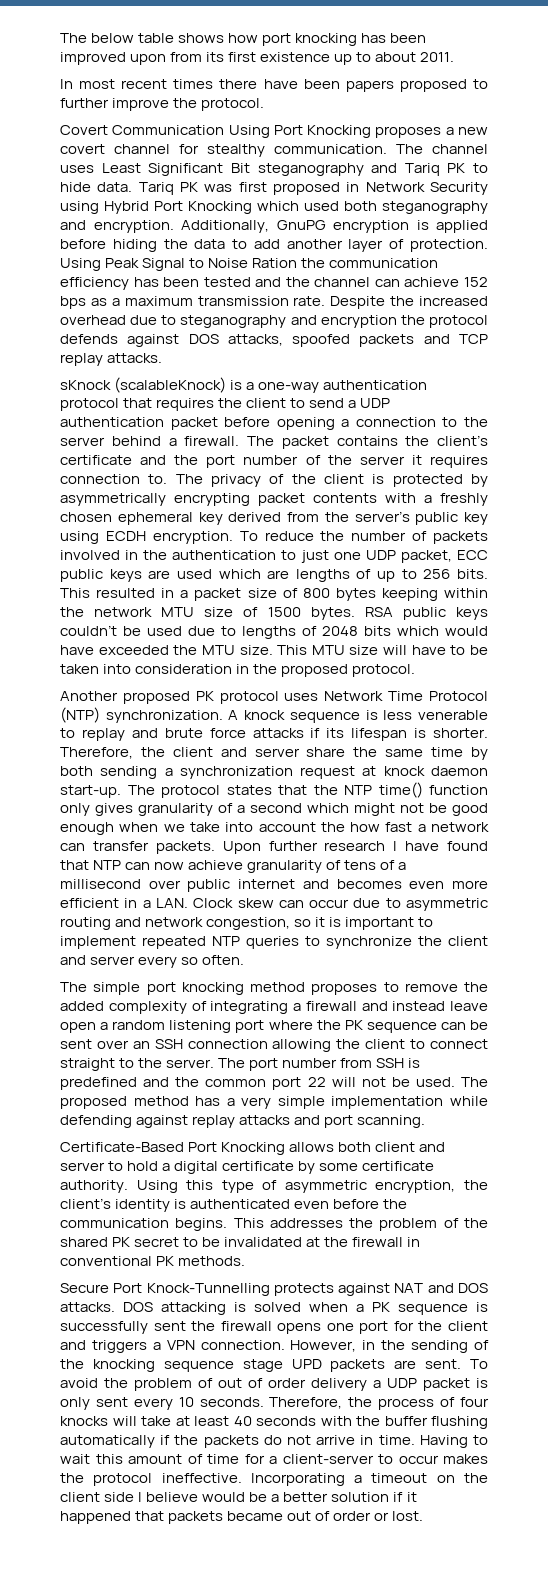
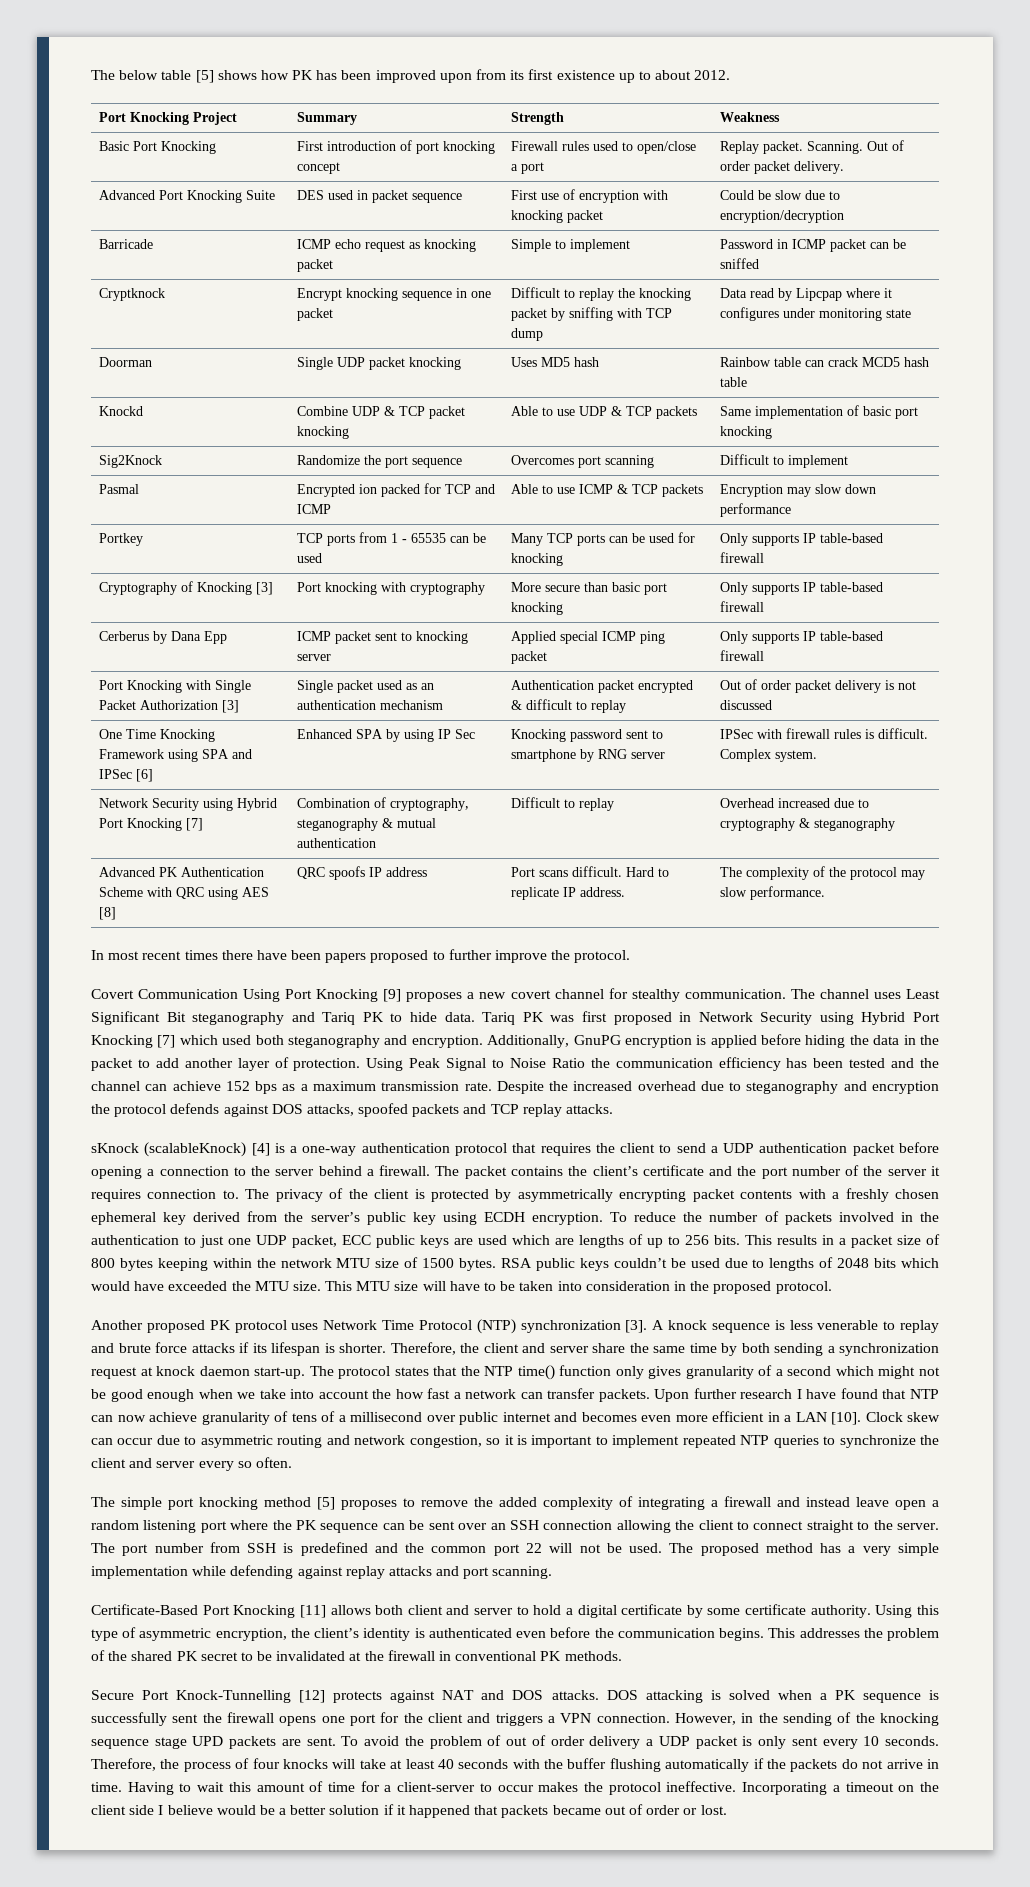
(175, 38) none -> [195,70,214,83] [5]
[262,33,358,46] port knocking -> [292,70,314,80] PK
[420,52,455,62] 2011. -> [694,70,731,80] [99,112,238,125] [297,112,358,125] [511,112,565,125] [720,112,781,122] [99,141,217,154] [297,140,496,154] [297,162,341,174] [511,141,697,154] [511,162,545,174] [720,140,905,154] [720,161,845,174] [99,190,276,203] [297,190,463,203] [511,189,669,203] [511,210,604,223] [720,190,841,200] [720,210,845,223] [99,239,154,249] [297,239,477,252] [297,259,334,272] [511,239,631,252] [720,239,907,252] [720,258,760,269] [99,288,166,301] [297,288,492,301] [297,308,334,321] [511,287,692,301] [511,307,673,321] [511,328,544,341] [720,288,893,301] [720,307,912,321] [99,357,153,367] [297,357,462,370] [511,357,600,367] [720,357,930,367] [720,377,748,387] [99,406,144,416] [297,406,466,419] [297,426,350,439] [511,406,698,419] [720,405,919,419] [720,426,773,439] [99,455,163,468] [297,455,463,468] [511,455,655,468] [720,454,849,468] [99,484,140,494] [297,483,496,497] [297,504,332,514] [511,484,704,497] [720,484,877,497] [720,503,792,517] [99,533,144,546] [297,532,487,546] [297,553,323,563] [511,532,696,546] [511,553,564,566] [720,533,884,546] [720,552,765,563] [99,581,274,595] [297,582,486,595] [511,582,668,595] [511,602,564,615] [720,582,884,595] [720,601,765,612] [99,631,228,644] [297,631,469,644] [297,654,332,661] [511,631,666,644] [511,651,548,664] [720,631,884,644] [720,650,765,661] [99,680,252,693] [99,700,240,713] [297,680,435,693] [297,700,444,710] [511,680,694,693] [511,699,627,713] [720,679,917,693] [720,700,773,710] [99,729,216,742] [99,749,253,762] [99,769,154,782] [297,729,476,742] [511,729,664,742] [511,749,666,762] [720,728,929,739] [720,749,818,762] [99,798,278,811] [99,818,204,831] [297,797,470,811] [297,818,437,831] [297,838,377,848] [511,797,615,811] [720,798,870,808] [720,818,896,831] [99,867,265,877] [99,887,270,900] [99,907,117,920] [297,866,428,880] [511,866,670,877] [511,887,626,900] [720,866,926,880] [720,886,826,900] 2012. // Port Knocking Project | Summary | Strength | Weakness // Basic Port Knocking | First introduction of port knocking concept | Firewall rules used to open/close a port | Replay packet. Scanning. Out of order packet delivery. // Advanced Port Knocking Suite | DES used in packet sequence | First use of encryption with knocking packet | Could be slow due to encryption/decryption // Barricade | ICMP echo request as knocking packet | Simple to implement | Password in ICMP packet can be sniffed // Cryptknock | Encrypt knocking sequence in one packet | Difficult to replay the knocking packet by sniffing with TCP dump | Data read by Lipcpap where it configures under monitoring state // Doorman | Single UDP packet knocking | Uses MD5 hash | Rainbow table can crack MCD5 hash table // Knockd | Combine UDP & TCP packet knocking | Able to use UDP & TCP packets | Same implementation of basic port knocking // Sig2Knock | Randomize the port sequence | Overcomes port scanning | Difficult to implement // Pasmal | Encrypted ion packed for TCP and ICMP | Able to use ICMP & TCP packets | Encryption may slow down performance // Portkey | TCP ports from 1 - 65535 can be used | Many TCP ports can be used for knocking | Only supports IP table-based firewall // Cryptography of Knocking [3] | Port knocking with cryptography | More secure than basic port knocking | Only supports IP table-based firewall // Cerberus by Dana Epp | ICMP packet sent to knocking server | Applied special ICMP ping packet | Only supports IP table-based firewall // Port Knocking with Single Packet Authorization [3] | Single packet used as an authentication mechanism | Authentication packet encrypted & difficult to replay | Out of order packet delivery is not discussed // One Time Knocking Framework using SPA and IPSec [6] | Enhanced SPA by using IP Sec | Knocking password sent to smartphone by RNG server | IPSec with firewall rules is difficult. Complex system. // Network Security using Hybrid Port Knocking [7] | Combination of cryptography, steganography & mutual authentication | Difficult to replay | Overhead increased due to cryptography & steganography // Advanced PK Authentication Scheme with QRC using AES [8] | QRC spoofs IP address | Port scans difficult. Hard to replicate IP address. | The complexity of the protocol may slow performance.
(372, 131) none -> [383,989,402,1002] [9]
(252, 207) none -> [157,1035,176,1048] [7]
(226, 244) none -> [903,1035,940,1045] [91,1058,133,1071] in the packet
[252,258,298,268] Ration -> [551,1058,585,1068] Ratio
(227, 385) none -> [251,1143,270,1156] [4]
[96,588,156,598] resulted -> [777,1235,817,1245] results
[105,710,223,723] synchronization. -> [520,1320,648,1333] synchronization [3].
[155,898,188,908] LAN. -> [795,1412,861,1425] LAN [10].
(305, 987) none -> [317,1497,335,1510] [5]
(286, 1148) none -> [299,1605,326,1618] [11]
(270, 1289) none -> [299,1690,326,1703] [12]

